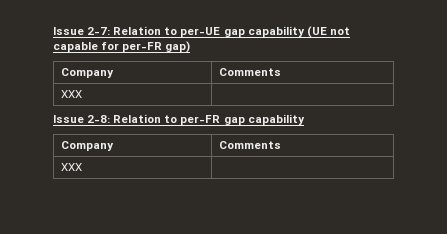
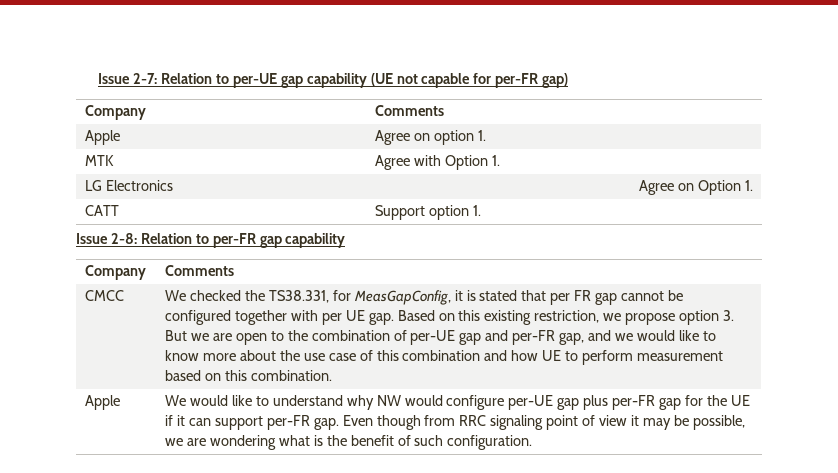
[61,90,83,98] XXX | -> [85,130,121,145] [375,130,486,145] [85,155,115,166] [375,155,500,170] [85,180,174,191] [639,180,753,195] [85,205,120,216] [375,205,481,220] Apple | Agree on option 1. // MTK | Agree with Option 1. // LG Electronics | Agree on Option 1. // CATT | Support option 1.
[61,163,83,171] XXX | -> [85,290,125,301] [165,290,683,305] [165,310,734,325] [165,330,716,345] [165,350,723,365] [165,370,332,381] [85,395,121,410] [165,395,750,410] [165,415,745,430] [165,435,533,450] CMCC | We checked the TS38.331, for MeasGapConfig, it is stated that per FR gap cannot be configured together with per UE gap. Based on this existing restriction, we propose option 3. But we are open to the combination of per-UE gap and per-FR gap, and we would like to know more about the use case of this combination and how UE to perform measurement based on this combination. // Apple | We would like to understand why NW would configure per-UE gap plus per-FR gap for the UE if it can support per-FR gap. Even though from RRC signaling point of view it may be possible, we are wondering what is the benefit of such configuration.

